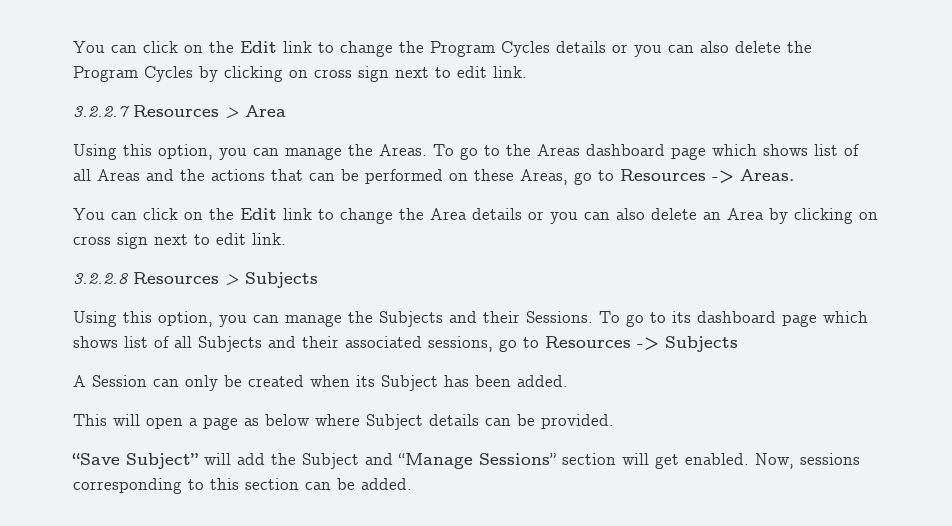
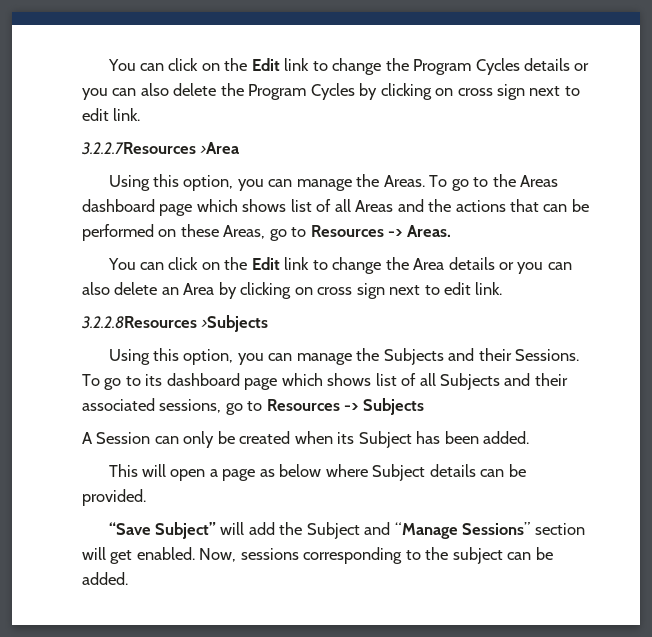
[73,105,286,119] 3.2.2.7 Resources > Area -> [81,142,241,155] 3.2.2.7Resources >Area
[73,272,318,288] 3.2.2.8 Resources > Subjects -> [81,315,269,332] 3.2.2.8Resources >Subjects
[210,478,299,490] this section -> [425,547,503,564] the subject

